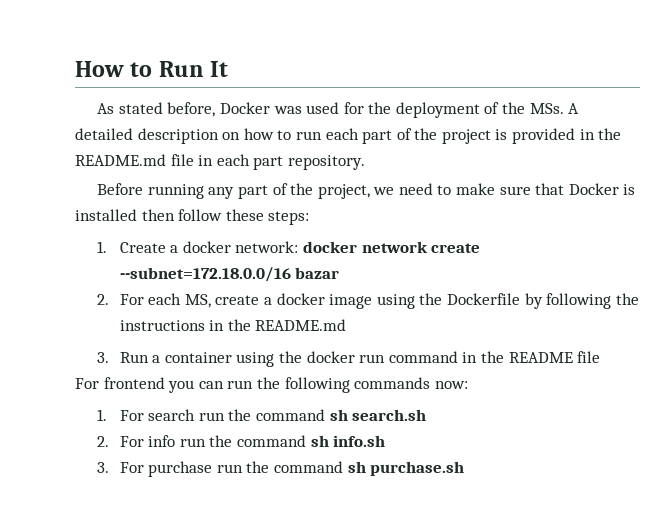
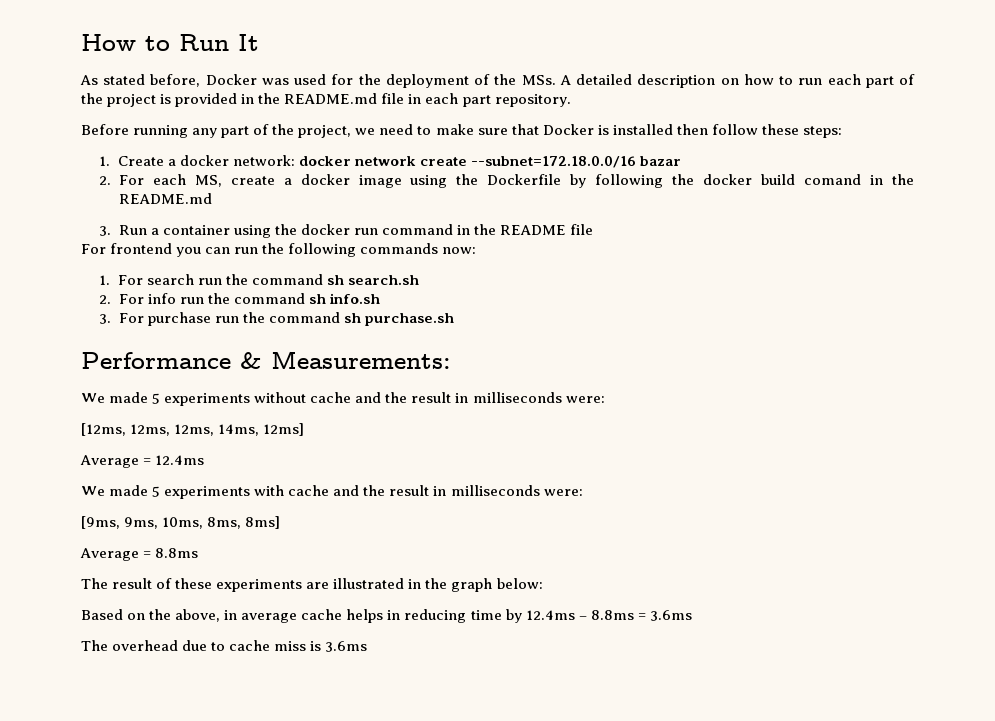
[119,320,205,331] instructions -> [703,174,862,185] docker build comand
(465, 468) none -> [81,351,451,369] [81,392,605,406] [81,423,305,436] [80,455,205,468] [81,485,583,499] [81,516,281,529] [80,548,199,561] [81,578,543,592] [81,609,692,623] [81,640,368,652] // Performance & Measurements: // We made 5 experiments without cache and the result in milliseconds were: // [12ms, 12ms, 12ms, 14ms, 12ms] // Average = 12.4ms // We made 5 experiments with cache and the result in milliseconds were: // [9ms, 9ms, 10ms, 8ms, 8ms] // Average = 8.8ms // The result of these experiments are illustrated in the graph below: // Based on the above, in average cache helps in reducing time by 12.4ms – 8.8ms = 3.6ms // The overhead due to cache miss is 3.6ms

